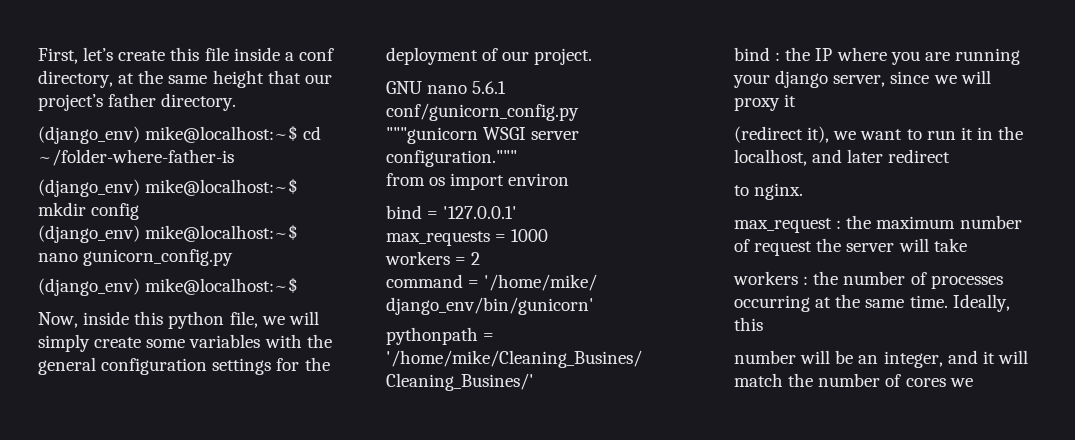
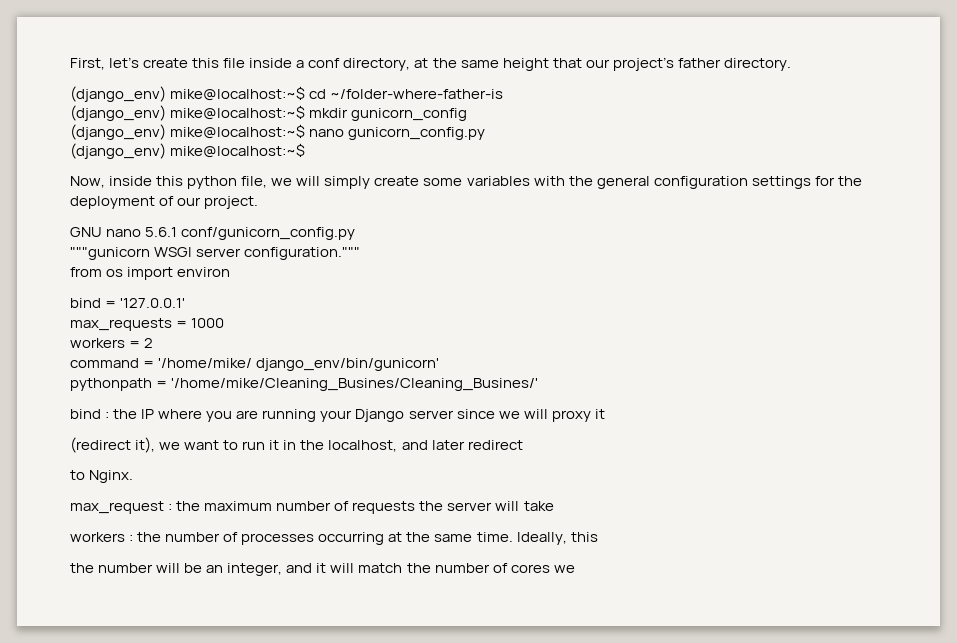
[91,203,140,220] config -> [351,108,468,121] gunicorn_config
[775,70,886,88] django server, -> [355,409,454,422] Django server
[754,183,804,200] nginx. -> [89,470,134,483] Nginx.
[754,241,813,256] request -> [352,501,416,514] requests
(763, 324) none -> [70,563,94,573] the

